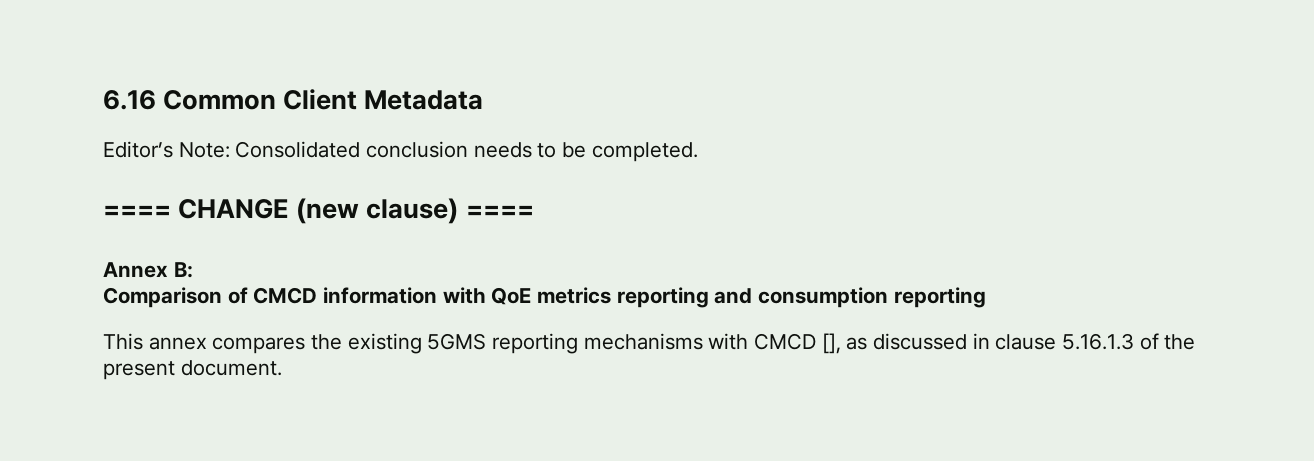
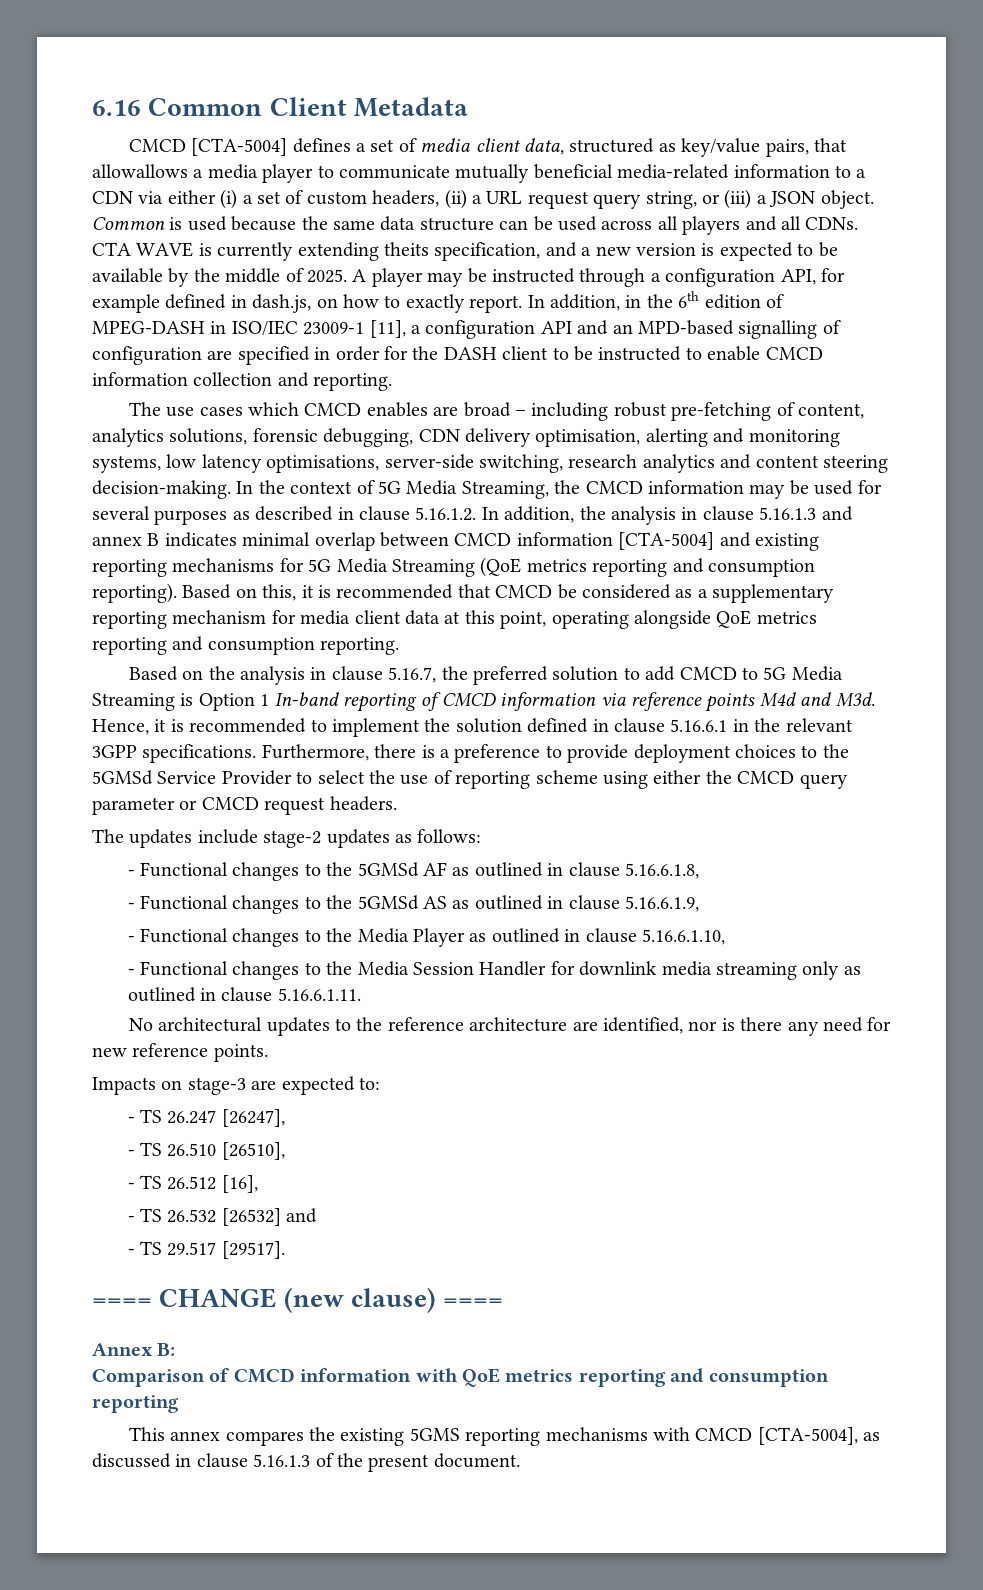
[103,141,698,162] Editor’s Note: Consolidated conclusion needs to be completed. -> [128,138,847,157] [92,164,867,183] [92,189,874,209] [92,216,859,235] [92,242,838,261] [92,268,845,287] [92,291,784,313] [92,320,841,339] [92,346,823,365] [92,372,393,391] [128,402,864,421] [92,428,840,447] [92,454,888,473] [92,480,882,499] [92,506,853,525] [92,532,819,551] [92,557,815,577] [92,583,835,603] [92,610,817,629] [92,636,400,655] [128,666,843,685] [92,692,875,712] [92,718,853,737] [92,744,849,763] [92,770,848,789] [92,796,397,815] [92,829,482,848] [127,862,699,881] [127,895,699,914] [127,928,725,947] [127,961,861,980] [127,987,361,1002] [128,1017,892,1036] [92,1043,268,1062] [92,1076,380,1095] [127,1109,285,1127] [127,1142,285,1160] [127,1175,258,1193] [127,1208,318,1226] [127,1241,285,1259] CMCD [CTA-5004] defines a set of media client data, structured as key/value pairs, that allowallows a media player to communicate mutually beneficial media-related information to a CDN via either (i) a set of custom headers, (ii) a URL request query string, or (iii) a JSON object. Common is used because the same data structure can be used across all players and all CDNs. CTA WAVE is currently extending theits specification, and a new version is expected to be available by the middle of 2025. A player may be instructed through a configuration API, for example defined in dash.js, on how to exactly report. In addition, in the 6th edition of MPEG-DASH in ISO/IEC 23009-1 [11], a configuration API and an MPD-based signalling of configuration are specified in order for the DASH client to be instructed to enable CMCD information collection and reporting. // The use cases which CMCD enables are broad – including robust pre-fetching of content, analytics solutions, forensic debugging, CDN delivery optimisation, alerting and monitoring systems, low latency optimisations, server-side switching, research analytics and content steering decision-making. In the context of 5G Media Streaming, the CMCD information may be used for several purposes as described in clause 5.16.1.2. In addition, the analysis in clause 5.16.1.3 and annex B indicates minimal overlap between CMCD information [CTA-5004] and existing reporting mechanisms for 5G Media Streaming (QoE metrics reporting and consumption reporting). Based on this, it is recommended that CMCD be considered as a supplementary reporting mechanism for media client data at this point, operating alongside QoE metrics reporting and consumption reporting. // Based on the analysis in clause 5.16.7, the preferred solution to add CMCD to 5G Media Streaming is Option 1 In-band reporting of CMCD information via reference points M4d and M3d. Hence, it is recommended to implement the solution defined in clause 5.16.6.1 in the relevant 3GPP specifications. Furthermore, there is a preference to provide deployment choices to the 5GMSd Service Provider to select the use of reporting scheme using either the CMCD query parameter or CMCD request headers. // The updates include stage-2 updates as follows: // - Functional changes to the 5GMSd AF as outlined in clause 5.16.6.1.8, // - Functional changes to the 5GMSd AS as outlined in clause 5.16.6.1.9, // - Functional changes to the Media Player as outlined in clause 5.16.6.1.10, // - Functional changes to the Media Session Handler for downlink media streaming only as outlined in clause 5.16.6.1.11. // No architectural updates to the reference architecture are identified, nor is there any need for new reference points. // Impacts on stage-3 are expected to: // - TS 26.247 [26247], // - TS 26.510 [26510], // - TS 26.512 [16], // - TS 26.532 [26532] and // - TS 29.517 [29517].
[821,333,841,354] [], -> [757,1427,858,1445] [CTA-5004],

